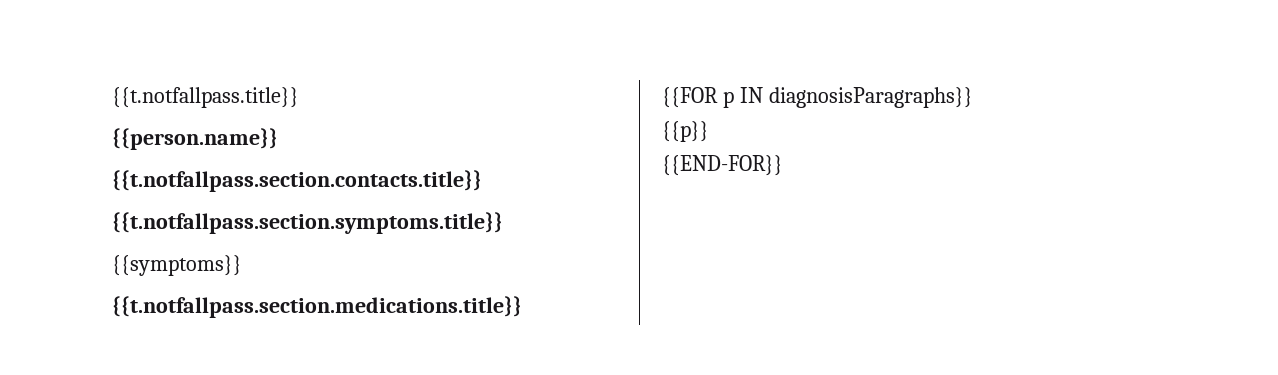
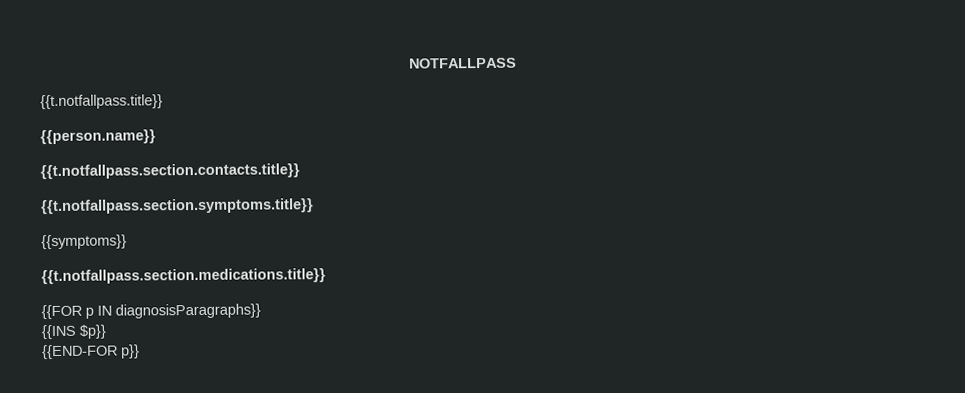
(112, 97) none -> [409,57,517,69] NOTFALLPASS //
[662,121,709,142] [662,155,783,176] {{p}} // {{END-FOR}} -> [41,324,106,340] [42,344,140,360] {{INS $p}} // {{END-FOR p}}

